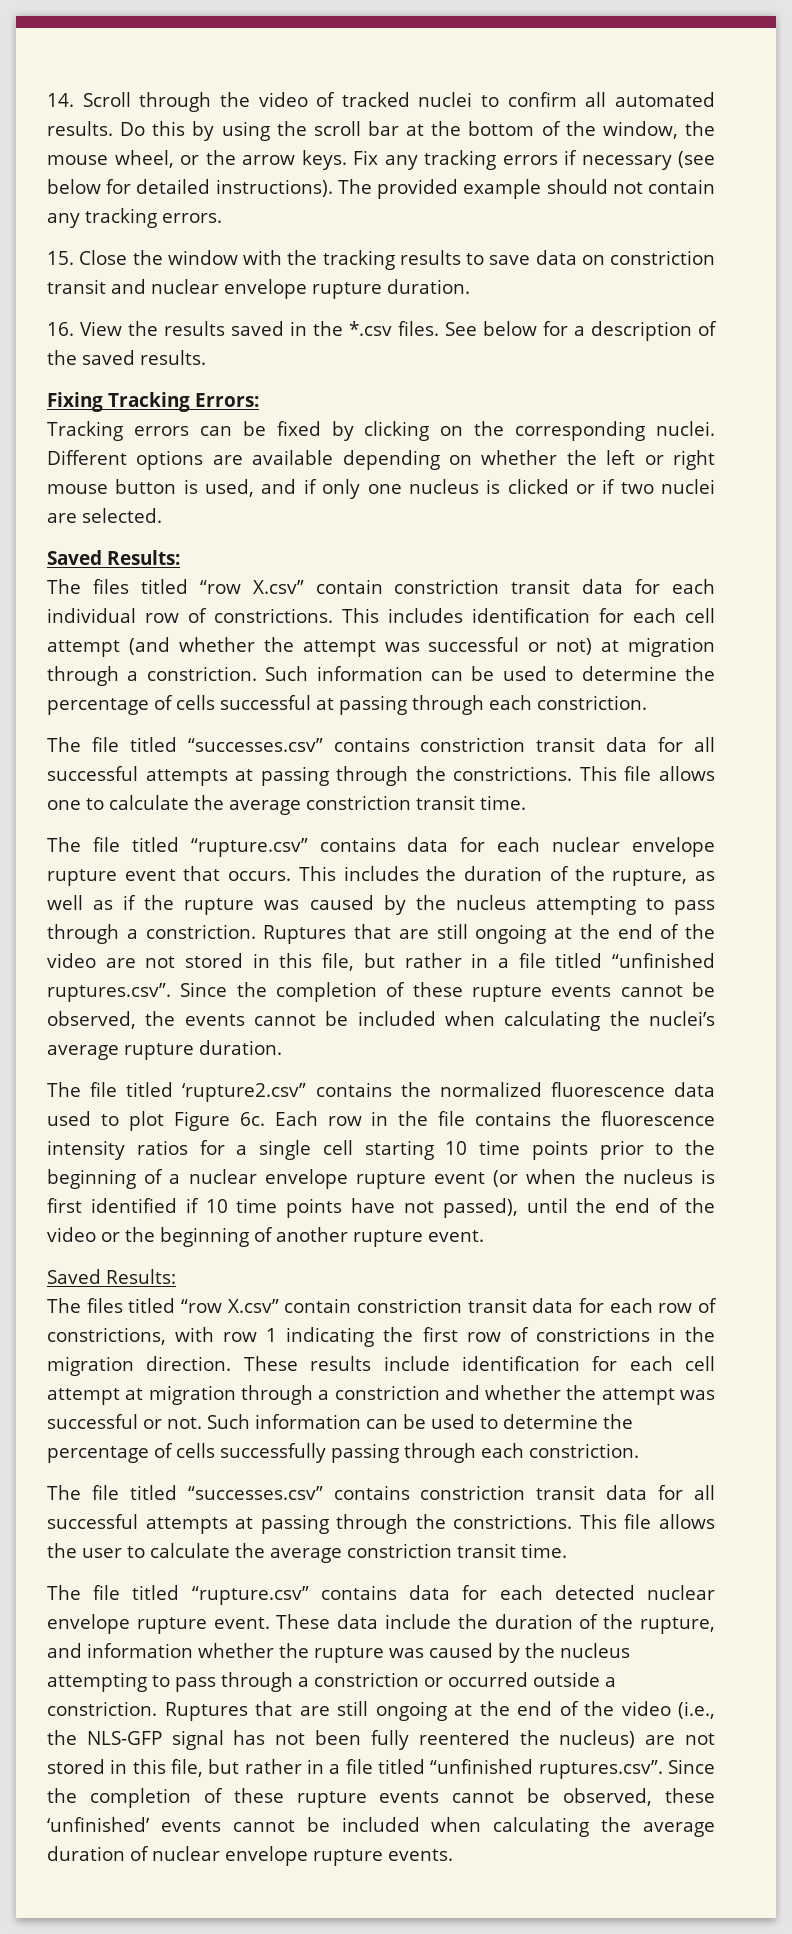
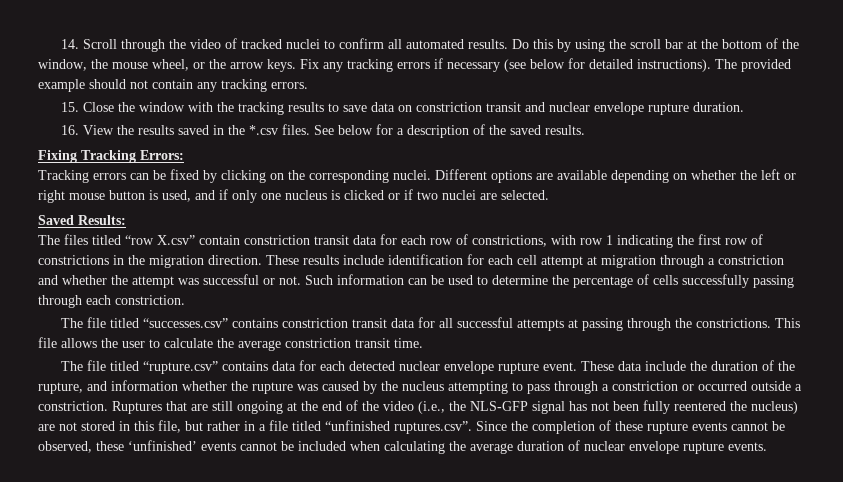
[47,579,715,594] [47,608,715,623] [47,637,715,657] [47,666,715,686] [47,695,647,715] [47,737,716,752] [47,766,715,786] [47,795,526,815] [47,837,715,857] [47,866,716,886] [47,895,715,915] [47,924,715,944] [47,953,715,971] [47,982,715,1002] [47,1011,715,1031] [47,1040,282,1060] [47,1082,715,1102] [47,1111,715,1131] [47,1140,715,1160] [47,1169,715,1189] [47,1198,715,1218] [47,1227,484,1247] [47,1269,176,1284] // The files titled “row X.csv” contain constriction transit data for each individual row of constrictions. This includes identification for each cell attempt (and whether the attempt was successful or not) at migration through a constriction. Such information can be used to determine the percentage of cells successful at passing through each constriction. // The file titled “successes.csv” contains constriction transit data for all successful attempts at passing through the constrictions. This file allows one to calculate the average constriction transit time. // The file titled “rupture.csv” contains data for each nuclear envelope rupture event that occurs. This includes the duration of the rupture, as well as if the rupture was caused by the nucleus attempting to pass through a constriction. Ruptures that are still ongoing at the end of the video are not stored in this file, but rather in a file titled “unfinished ruptures.csv”. Since the completion of these rupture events cannot be observed, the events cannot be included when calculating the nuclei’s average rupture duration. // The file titled ‘rupture2.csv” contains the normalized fluorescence data used to plot Figure 6c. Each row in the file contains the fluorescence intensity ratios for a single cell starting 10 time points prior to the beginning of a nuclear envelope rupture event (or when the nucleus is first identified if 10 time points have not passed), until the end of the video or the beginning of another rupture event. // Saved Results: -> (126, 220) none

